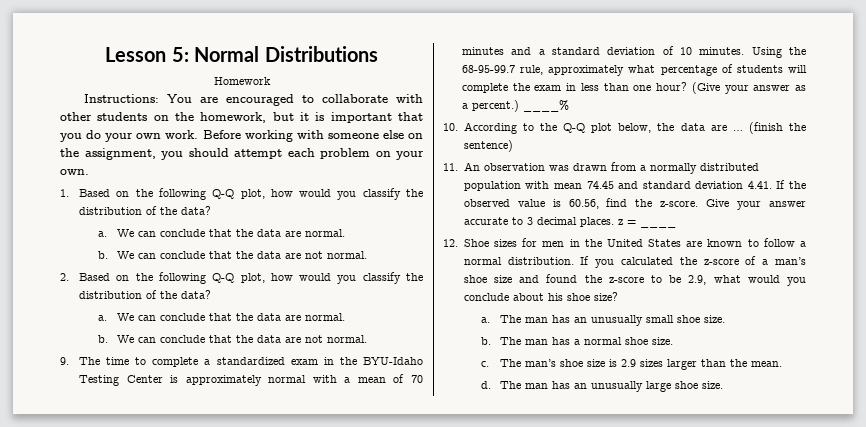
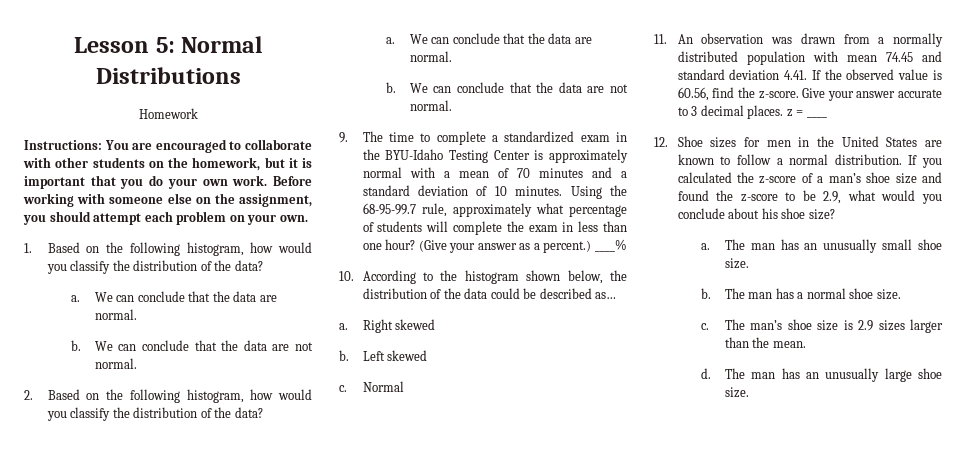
[212,189,265,199] Q-Q plot, -> [186,242,244,256] histogram,
[212,273,265,283] Q-Q plot, -> [186,389,244,403] histogram,
[563,122,806,134] [463,140,513,152] Q-Q plot below, the data are … (finish the sentence) -> [464,270,627,284] [362,288,617,299] [339,319,436,333] [339,350,428,361] [339,381,404,392] histogram shown below, the distribution of the data could be described as… // a. Right skewed // b. Left skewed // c. Normal

